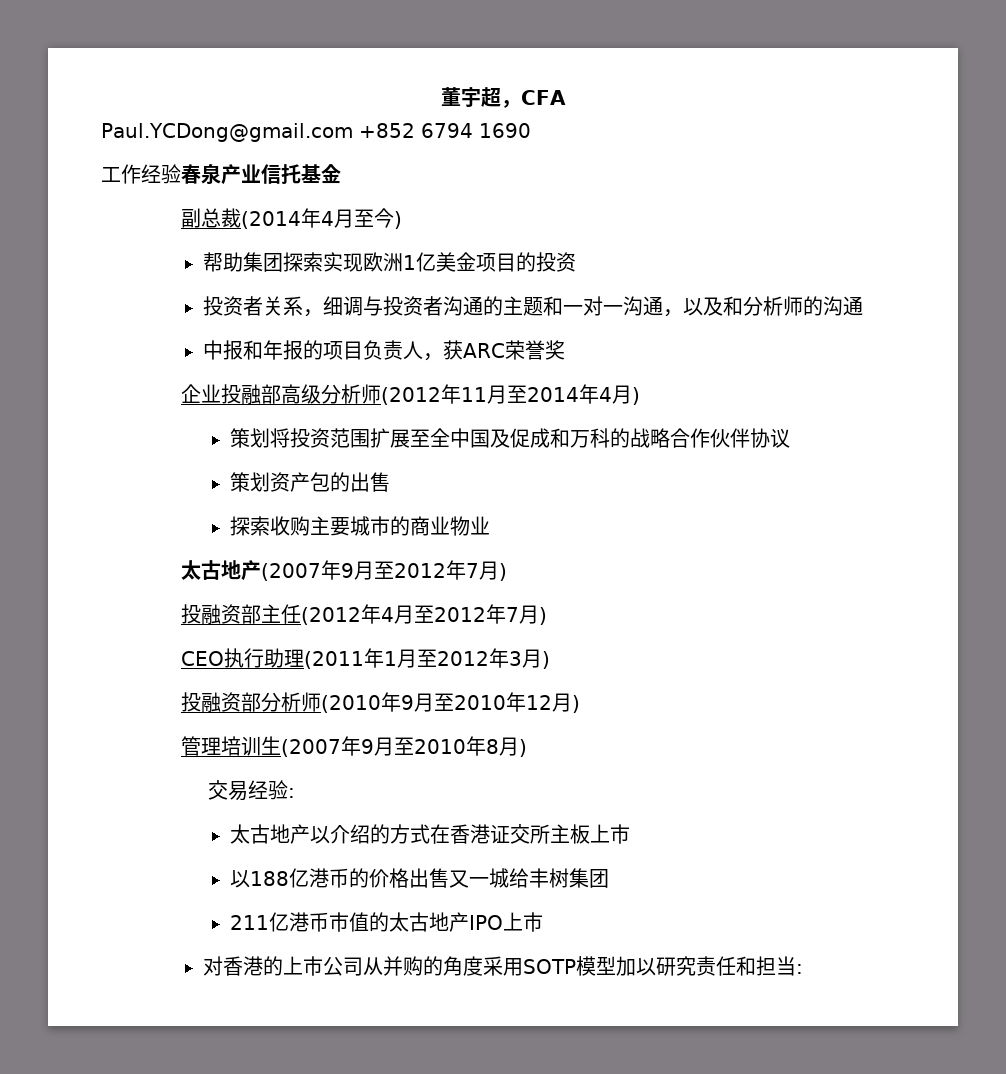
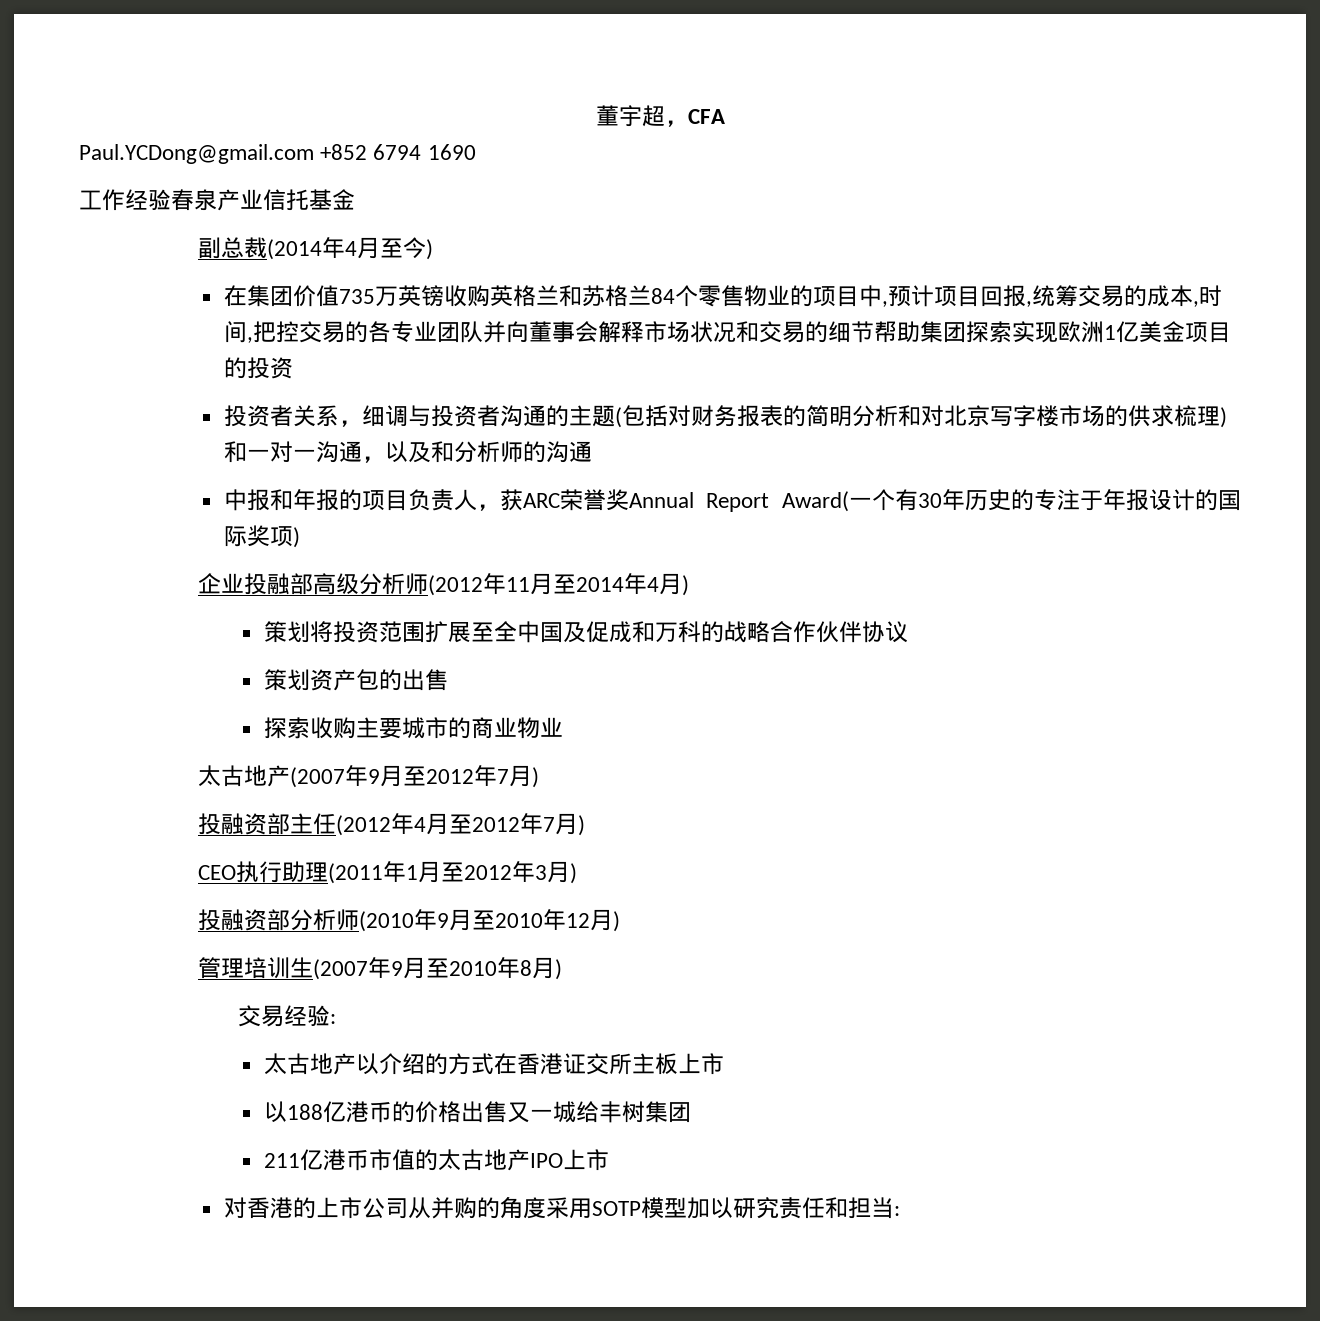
(403, 220) none -> [223,285,1222,307] [223,321,874,343] 在集团价值735万英镑收购英格兰和苏格兰84个零售物业的项目中,预计项目回报,统筹交易的成本,时间,把控交易的各专业团队并向董事会解释市场状况和交易的细节
(544, 306) none -> [614,405,1227,428] (包括对财务报表的简明分析和对北京写字楼市场的供求梳理)
(566, 350) none -> [628,489,1241,512] [223,525,300,548] Annual Report Award(一个有30年历史的专注于年报设计的国际奖项)

